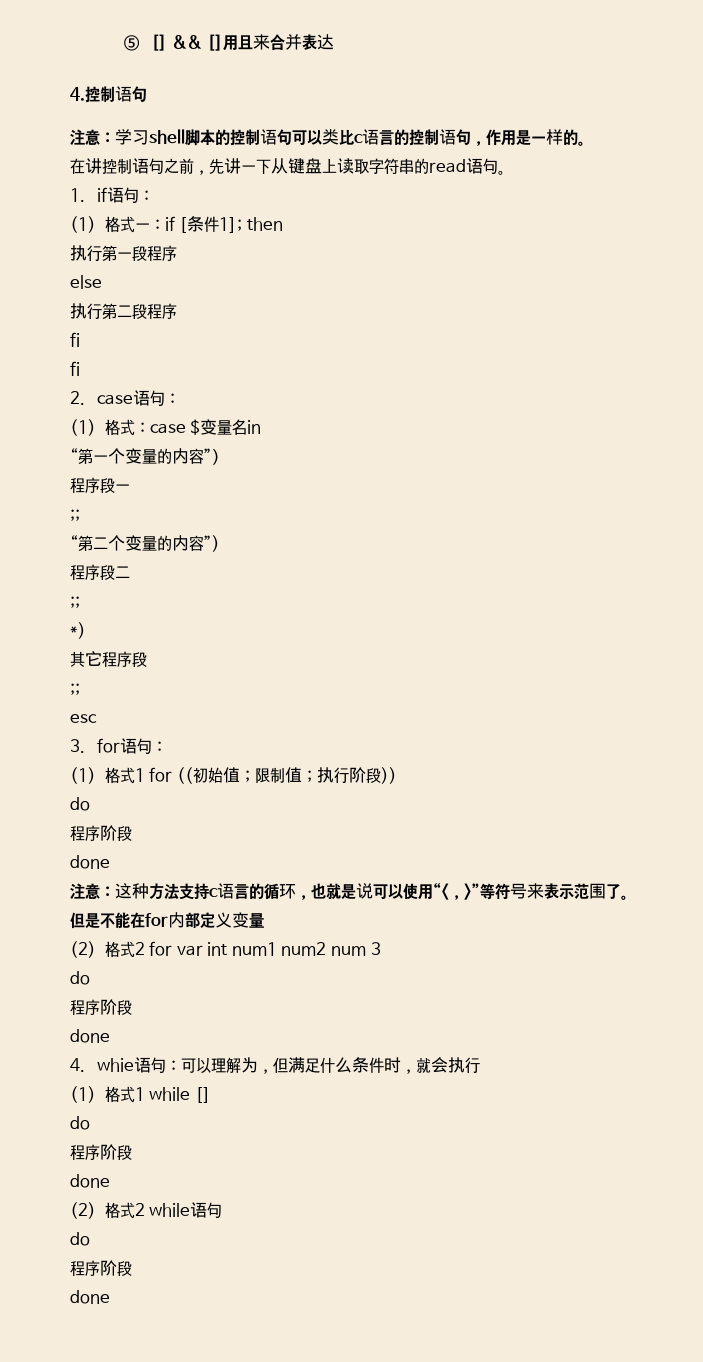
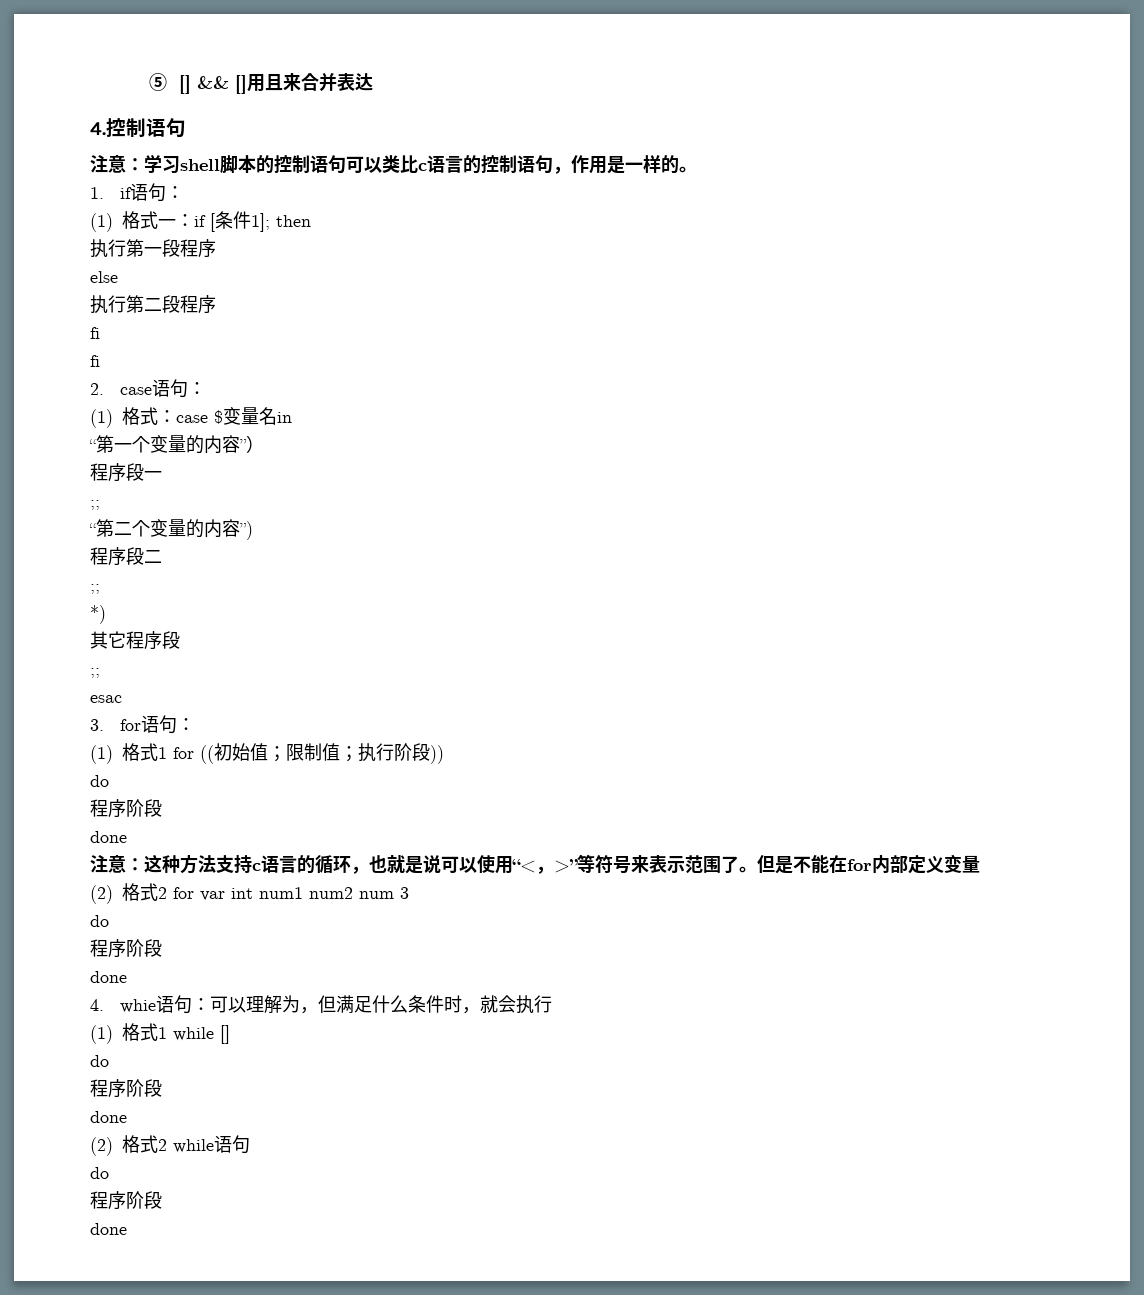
[70,158,506,175] // 在讲控制语句之前，先讲一下从键盘上读取字符串的read语句。 -> (697, 169) none
[70,714,97,723] esc -> [90,695,122,703] esac

